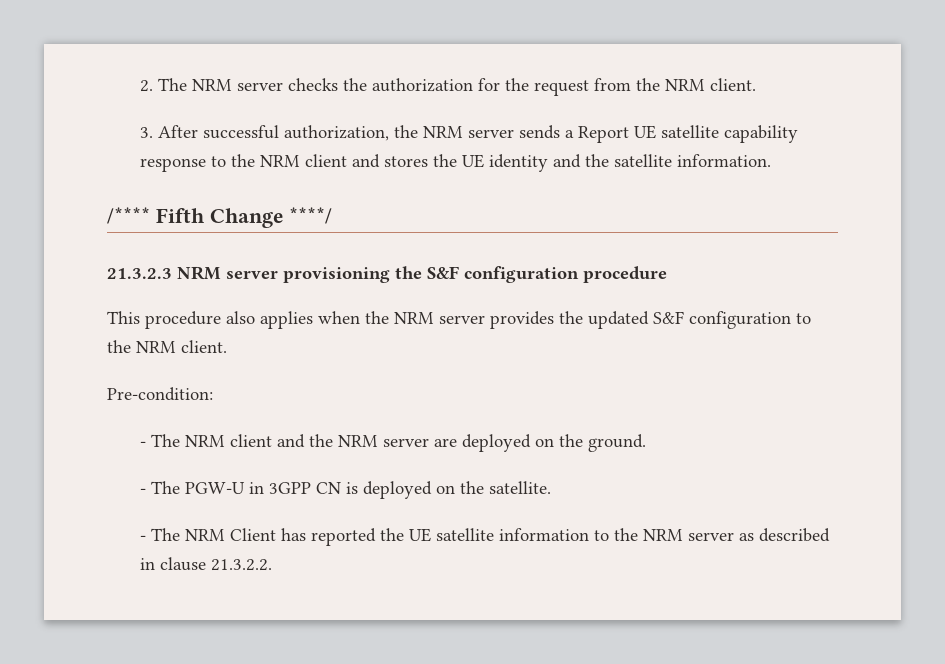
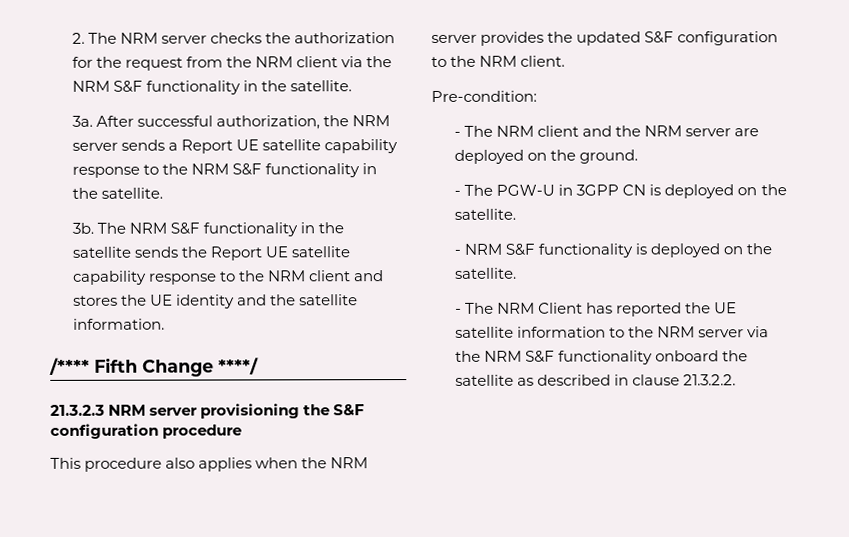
[709,78,756,91] [139,127,153,138] client. // 3. -> [296,56,393,68] [72,80,353,95] [72,115,94,127] client via the NRM S&F functionality in the satellite. // 3a.
(300, 161) none -> [232,163,378,178] [72,187,164,199] [72,222,345,237] [72,246,351,261] [73,270,307,285] S&F functionality in the satellite. // 3b. The NRM S&F functionality in the satellite sends the Report UE satellite capability response to the NRM
(551, 487) none -> [454,243,773,258] [454,267,518,279] // - NRM S&F functionality is deployed on the satellite.
(734, 536) none -> [747,326,770,338] [455,350,749,365] [455,374,515,386] via the NRM S&F functionality onboard the satellite

